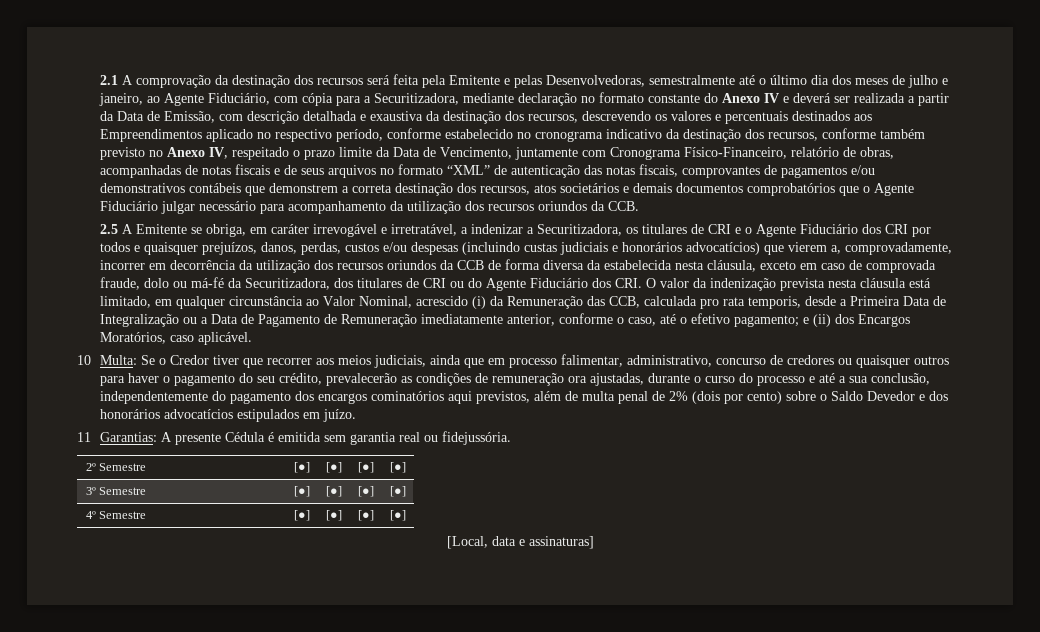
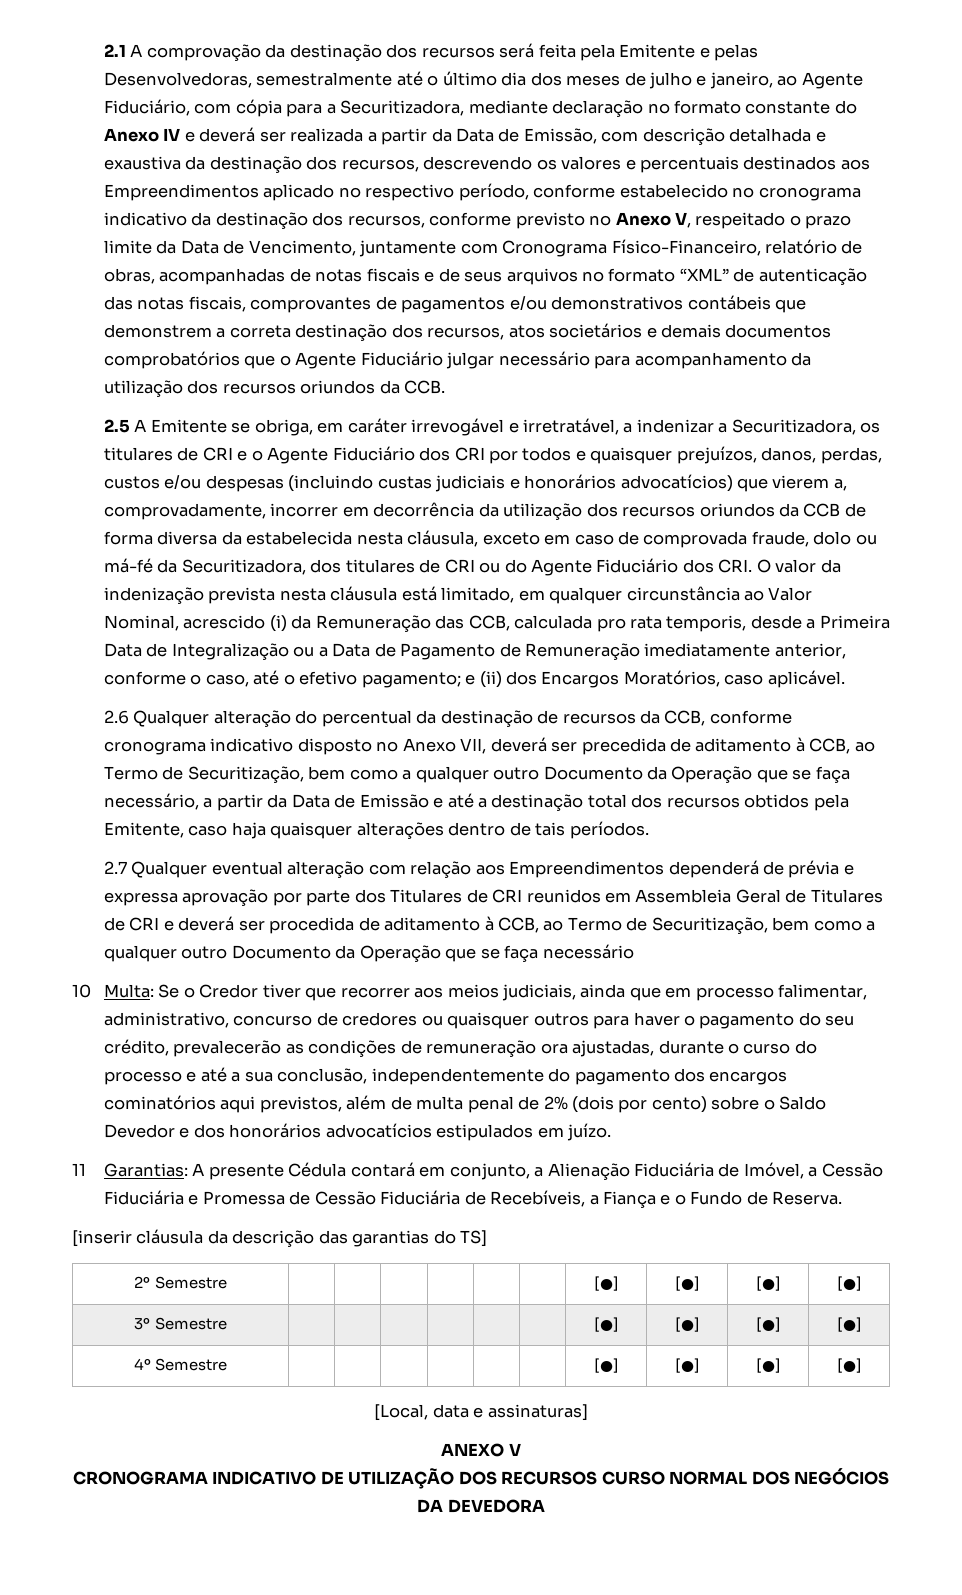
[879,129,925,139] também -> (512, 219) none
[208,147,228,159] IV, -> [675,212,692,228] V,
(252, 338) none -> [103,710,792,727] [103,737,875,755] [103,766,850,783] [103,793,849,811] [103,821,649,839] [103,860,854,878] [103,889,883,906] [103,916,876,934] [103,944,634,962] // 2.6 Qualquer alteração do percentual da destinação de recursos da CCB, conforme cronograma indicativo disposto no Anexo VII, deverá ser precedida de aditamento à CCB, ao Termo de Securitização, bem como a qualquer outro Documento da Operação que se faça necessário, a partir da Data de Emissão e até a destinação total dos recursos obtidos pela Emitente, caso haja quaisquer alterações dentro de tais períodos. // 2.7 Qualquer eventual alteração com relação aos Empreendimentos dependerá de prévia e expressa aprovação por parte dos Titulares de CRI reunidos em Assembleia Geral de Titulares de CRI e deverá ser procedida de aditamento à CCB, ao Termo de Securitização, bem como a qualquer outro Documento da Operação que se faça necessário
[267,431,511,445] é emitida sem garantia real ou fidejussória. -> [350,1162,883,1180] [103,1190,843,1208] [72,1229,488,1247] contará em conjunto, a Alienação Fiduciária de Imóvel, a Cessão Fiduciária e Promessa de Cessão Fiduciária de Recebíveis, a Fiança e o Fundo de Reserva. // [inserir cláusula da descrição das garantias do TS]
(594, 542) none -> [441,1443,521,1457] [72,1468,890,1489] [417,1499,545,1513] // ANEXO V // CRONOGRAMA INDICATIVO DE UTILIZAÇÃO DOS RECURSOS CURSO NORMAL DOS NEGÓCIOS DA DEVEDORA

